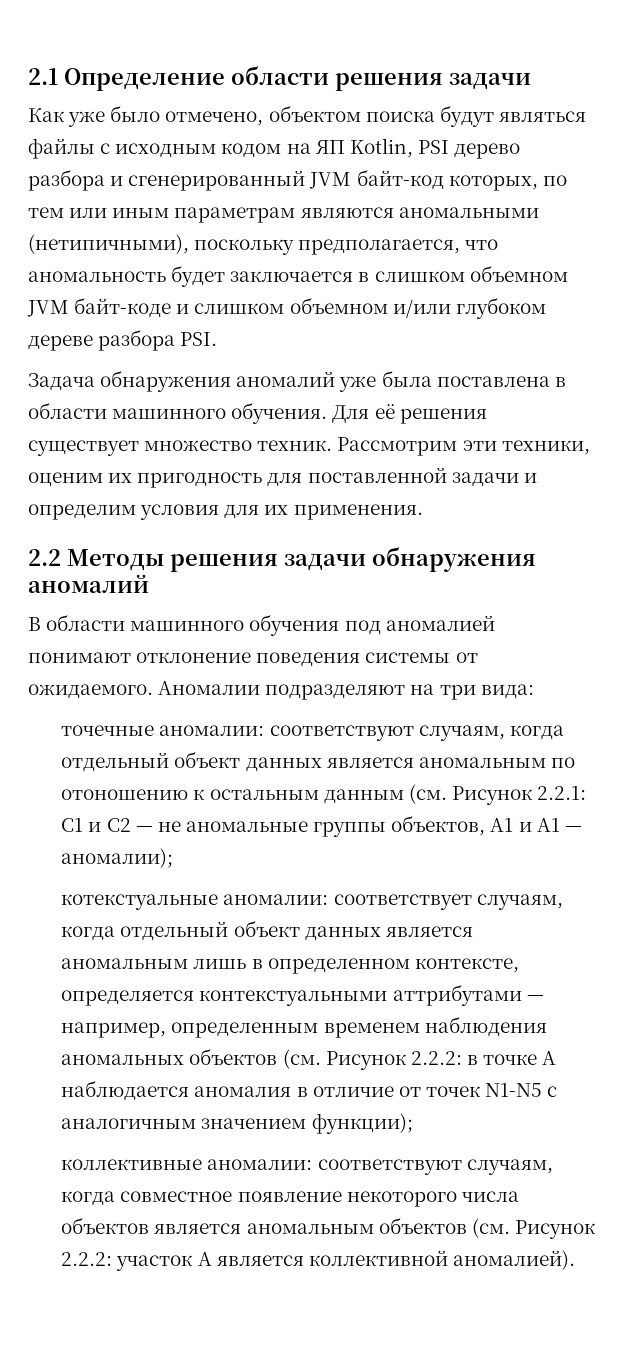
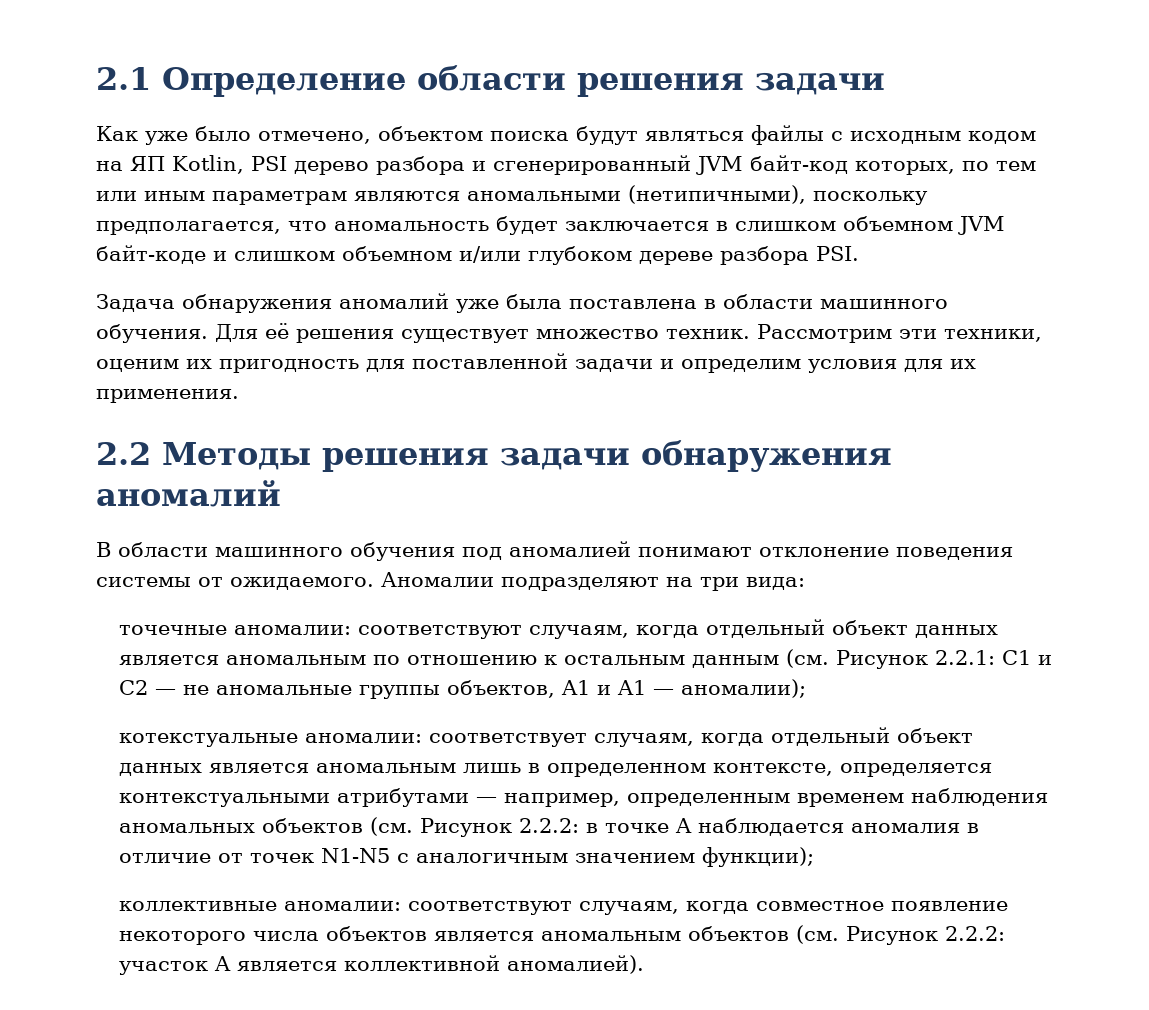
[61,789,189,800] отоношению -> [406,655,537,665] отношению
[392,984,522,1006] аттрибутами -> [336,788,469,807] атрибутами

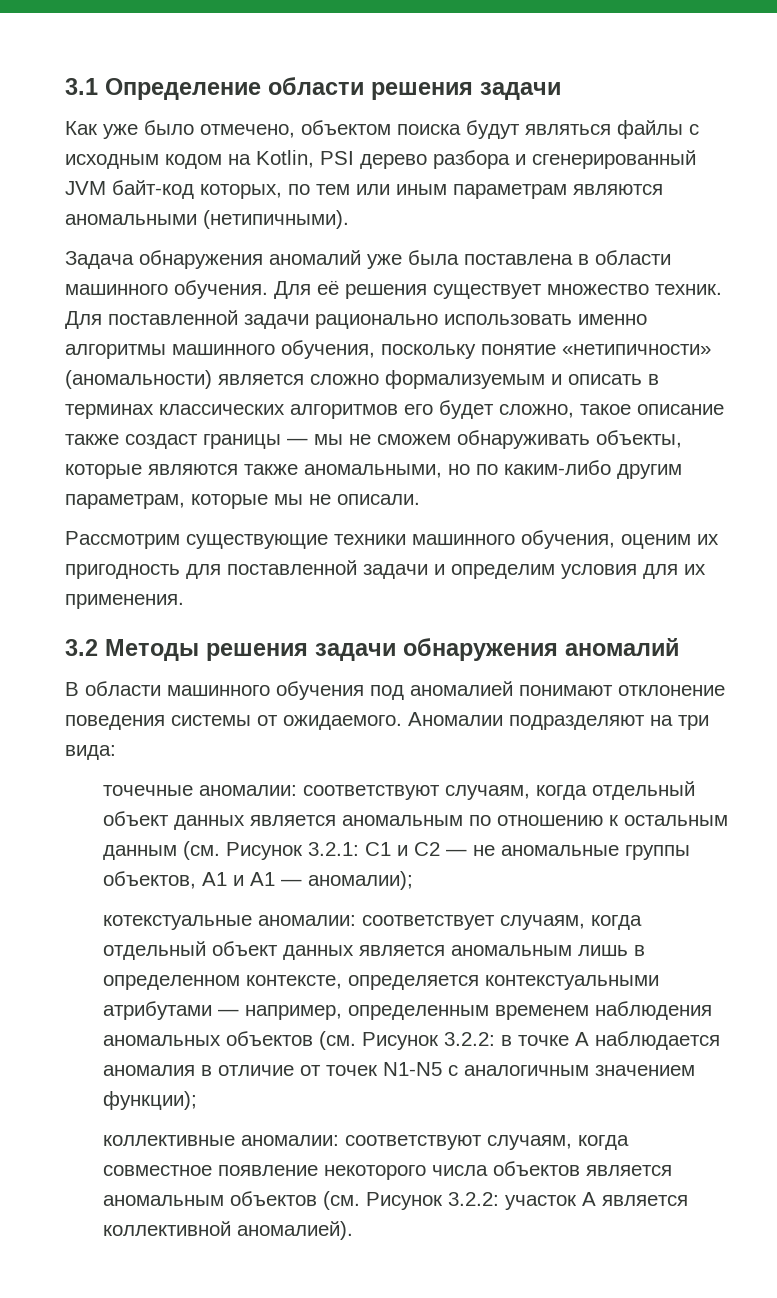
[96,67,151,90] 2.1 -> [65,78,98,95] 3.1
[130,156,165,171] ЯП -> (251, 159) none
[628,185,928,205] [96,216,1005,235] [96,245,859,265] (нетипичными), поскольку предполагается, что аномальность будет заключается в слишком объемном JVM байт-коде и слишком объемном и/или глубоком дереве разбора PSI. -> [203,210,349,229] (нетипичными).
[757,324,1042,343] Рассмотрим эти техники, -> [65,310,647,329] [65,340,711,359] [65,370,659,389] [65,400,724,419] [65,430,682,449] [65,460,682,479] [65,494,420,509] [65,530,615,549] Для поставленной задачи рационально использовать именно алгоритмы машинного обучения, поскольку понятие «нетипичности» (аномальности) является сложно формализуемым и описать в терминах классических алгоритмов его будет сложно, такое описание также создаст границы — мы не сможем обнаруживать объекты, которые являются также аномальными, но по каким-либо другим параметрам, которые мы не описали. // Рассмотрим существующие техники машинного обучения,
[96,442,151,465] 2.2 -> [65,639,98,656] 3.2
[934,650,995,665] 2.2.1: -> [308,842,360,856] 3.2.1:
[518,818,579,833] 2.2.2: -> [444,1032,496,1046] 3.2.2:
[944,926,1005,941] 2.2.2: -> [448,1192,500,1206] 3.2.2:

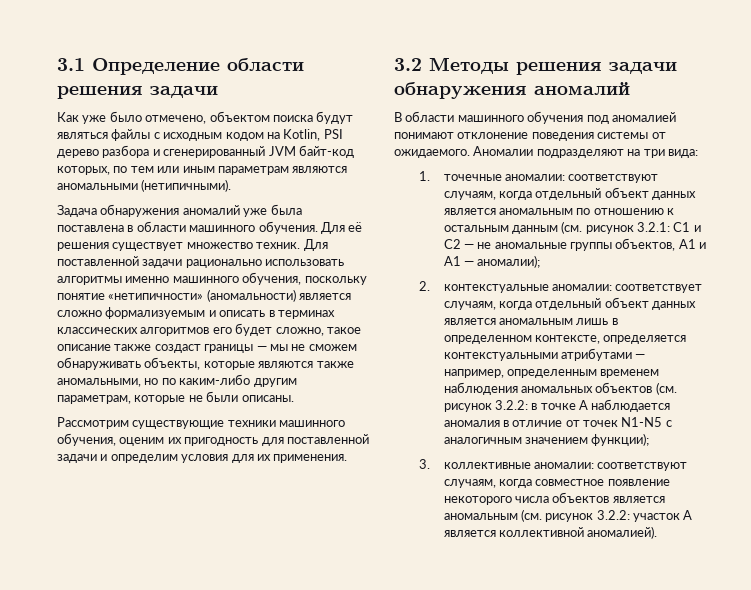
[578,314,647,325] [65,344,166,359] именно алгоритмы -> [57,276,170,285] алгоритмы именно
[274,494,420,505] мы не описали. -> [188,391,294,402] не были описаны.
(116, 752) none -> [418,171,430,181] 1.
[226,842,304,860] Рисунок -> [585,225,634,234] рисунок
[103,915,253,930] котекстуальные -> [418,281,549,293] 2. контекстуальные
[362,1032,440,1050] Рисунок -> [443,403,492,412] рисунок
(198, 1100) none -> [418,459,430,469] 3.
[230,1191,444,1210] объектов (cм. Рисунок -> [520,509,594,522] (cм. рисунок

